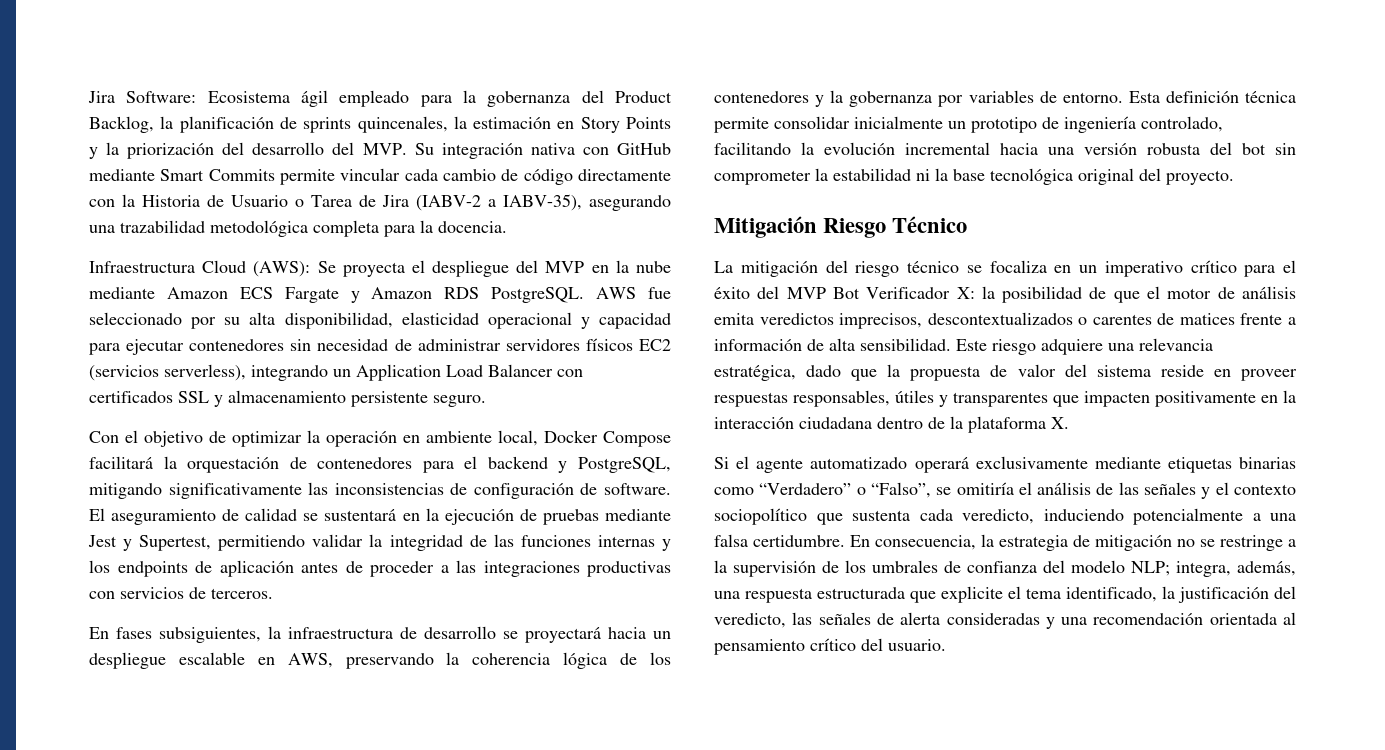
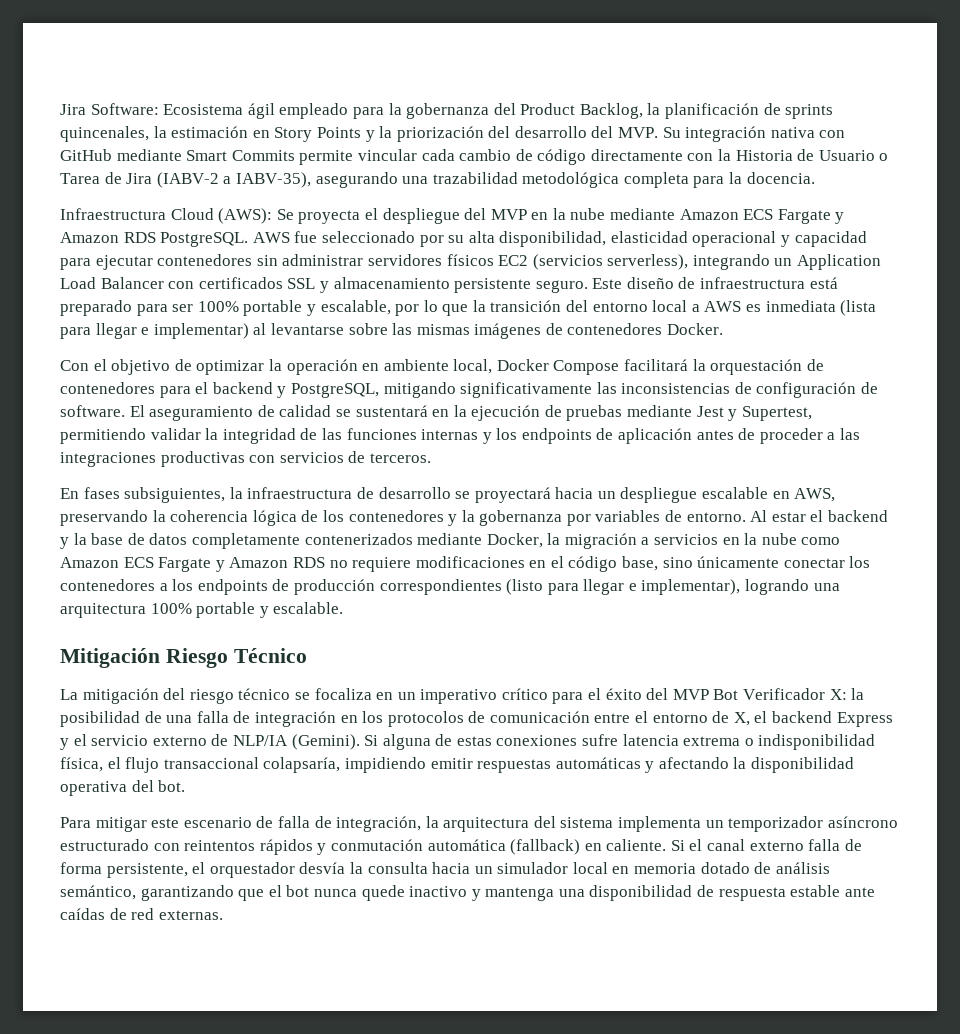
[317,339,412,351] necesidad de -> (278, 260) none
(486, 401) none -> [592,277,838,289] [60,300,877,316] [60,323,724,339] Este diseño de infraestructura está preparado para ser 100% portable y escalable, por lo que la transición del entorno local a AWS es inmediata (lista para llegar e implementar) al levantarse sobre las mismas imágenes de contenedores Docker.
[1128,91,1296,103] [714,116,1223,133] [714,142,1296,155] [714,168,1234,185] Esta definición técnica permite consolidar inicialmente un prototipo de ingeniería controlado, facilitando la evolución incremental hacia una versión robusta del bot sin comprometer la estabilidad ni la base tecnológica original del proyecto. -> [750,510,889,522] [60,533,841,549] [60,556,871,572] [60,579,840,595] [60,602,344,618] Al estar el backend y la base de datos completamente contenerizados mediante Docker, la migración a servicios en la nube como Amazon ECS Fargate y Amazon RDS no requiere modificaciones en el código base, sino únicamente conectar los contenedores a los endpoints de producción correspondientes (listo para llegar e implementar), logrando una arquitectura 100% portable y escalable.
[1113,286,1296,303] [714,312,1296,329] [714,338,1213,355] [714,364,1297,381] [714,390,1296,407] [714,416,1069,433] [714,456,1296,473] [714,482,1296,499] [714,508,1296,525] [714,534,1296,551] [714,560,1296,577] [714,586,1296,603] [714,612,1296,629] [714,638,946,655] que el motor de análisis emita veredictos imprecisos, descontextualizados o carentes de matices frente a información de alta sensibilidad. Este riesgo adquiere una relevancia estratégica, dado que la propuesta de valor del sistema reside en proveer respuestas responsables, útiles y transparentes que impacten positivamente en la interacción ciudadana dentro de la plataforma X. // Si el agente automatizado operará exclusivamente mediante etiquetas binarias como “Verdadero” o “Falso”, se omitiría el análisis de las señales y el contexto sociopolítico que sustenta cada veredicto, induciendo potencialmente a una falsa certidumbre. En consecuencia, la estrategia de mitigación no se restringe a la supervisión de los umbrales de confianza del modelo NLP; integra, además, una respuesta estructurada que explicite el tema identificado, la justificación del veredicto, las señales de alerta consideradas y una recomendación orientada al pensamiento crítico del usuario. -> [166,711,893,727] [60,734,876,750] [60,757,855,773] [60,780,186,796] [60,816,898,832] [60,839,862,855] [60,862,830,878] [60,885,875,901] [60,908,223,920] una falla de integración en los protocolos de comunicación entre el entorno de X, el backend Express y el servicio externo de NLP/IA (Gemini). Si alguna de estas conexiones sufre latencia extrema o indisponibilidad física, el flujo transaccional colapsaría, impidiendo emitir respuestas automáticas y afectando la disponibilidad operativa del bot. // Para mitigar este escenario de falla de integración, la arquitectura del sistema implementa un temporizador asíncrono estructurado con reintentos rápidos y conmutación automática (fallback) en caliente. Si el canal externo falla de forma persistente, el orquestador desvía la consulta hacia un simulador local en memoria dotado de análisis semántico, garantizando que el bot nunca quede inactivo y mantenga una disponibilidad de respuesta estable ante caídas de red externas.

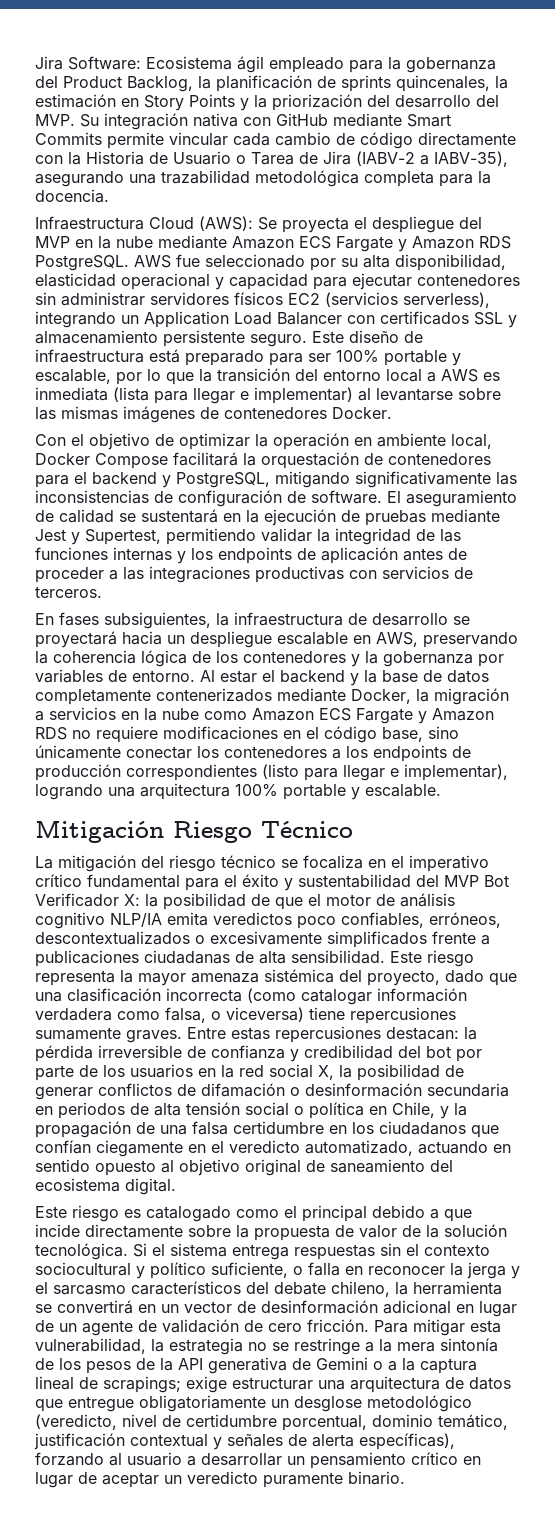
[397,692,416,700] un -> [391,856,404,868] el
(548, 694) none -> [87,874,180,888] fundamental
(642, 694) none -> [284,874,411,891] y sustentabilidad
[166,711,893,727] [60,734,876,750] [60,757,855,773] [60,780,186,796] [60,816,898,832] [60,839,862,855] [60,862,830,878] [60,885,875,901] [60,908,223,920] una falla de integración en los protocolos de comunicación entre el entorno de X, el backend Express y el servicio externo de NLP/IA (Gemini). Si alguna de estas conexiones sufre latencia extrema o indisponibilidad física, el flujo transaccional colapsaría, impidiendo emitir respuestas automáticas y afectando la disponibilidad operativa del bot. // Para mitigar este escenario de falla de integración, la arquitectura del sistema implementa un temporizador asíncrono estructurado con reintentos rápidos y conmutación automática (fallback) en caliente. Si el canal externo falla de forma persistente, el orquestador desvía la consulta hacia un simulador local en memoria dotado de análisis semántico, garantizando que el bot nunca quede inactivo y mantenga una disponibilidad de respuesta estable ante caídas de red externas. -> [275,893,455,910] [35,912,501,929] [35,931,490,948] [35,950,474,967] [35,969,517,986] [35,988,467,1005] [35,1007,456,1024] [35,1026,477,1043] [35,1045,482,1062] [35,1064,464,1081] [35,1083,509,1100] [35,1102,467,1119] [35,1121,499,1138] [35,1140,511,1157] [35,1159,453,1176] [35,1178,176,1195] [35,1205,472,1222] [35,1224,507,1241] [35,1243,490,1260] [35,1262,520,1279] [35,1281,502,1297] [35,1300,517,1317] [35,1319,501,1336] [35,1338,498,1355] [35,1357,477,1374] [35,1376,511,1393] [35,1395,472,1412] [35,1414,508,1431] [34,1433,455,1450] [35,1452,481,1469] [35,1471,405,1488] que el motor de análisis cognitivo NLP/IA emita veredictos poco confiables, erróneos, descontextualizados o excesivamente simplificados frente a publicaciones ciudadanas de alta sensibilidad. Este riesgo representa la mayor amenaza sistémica del proyecto, dado que una clasificación incorrecta (como catalogar información verdadera como falsa, o viceversa) tiene repercusiones sumamente graves. Entre estas repercusiones destacan: la pérdida irreversible de confianza y credibilidad del bot por parte de los usuarios en la red social X, la posibilidad de generar conflictos de difamación o desinformación secundaria en periodos de alta tensión social o política en Chile, y la propagación de una falsa certidumbre en los ciudadanos que confían ciegamente en el veredicto automatizado, actuando en sentido opuesto al objetivo original de saneamiento del ecosistema digital. // Este riesgo es catalogado como el principal debido a que incide directamente sobre la propuesta de valor de la solución tecnológica. Si el sistema entrega respuestas sin el contexto sociocultural y político suficiente, o falla en reconocer la jerga y el sarcasmo característicos del debate chileno, la herramienta se convertirá en un vector de desinformación adicional en lugar de un agente de validación de cero fricción. Para mitigar esta vulnerabilidad, la estrategia no se restringe a la mera sintonía de los pesos de la API generativa de Gemini o a la captura lineal de scrapings; exige estructurar una arquitectura de datos que entregue obligatoriamente un desglose metodológico (veredicto, nivel de certidumbre porcentual, dominio temático, justificación contextual y señales de alerta específicas), forzando al usuario a desarrollar un pensamiento crítico en lugar de aceptar un veredicto puramente binario.

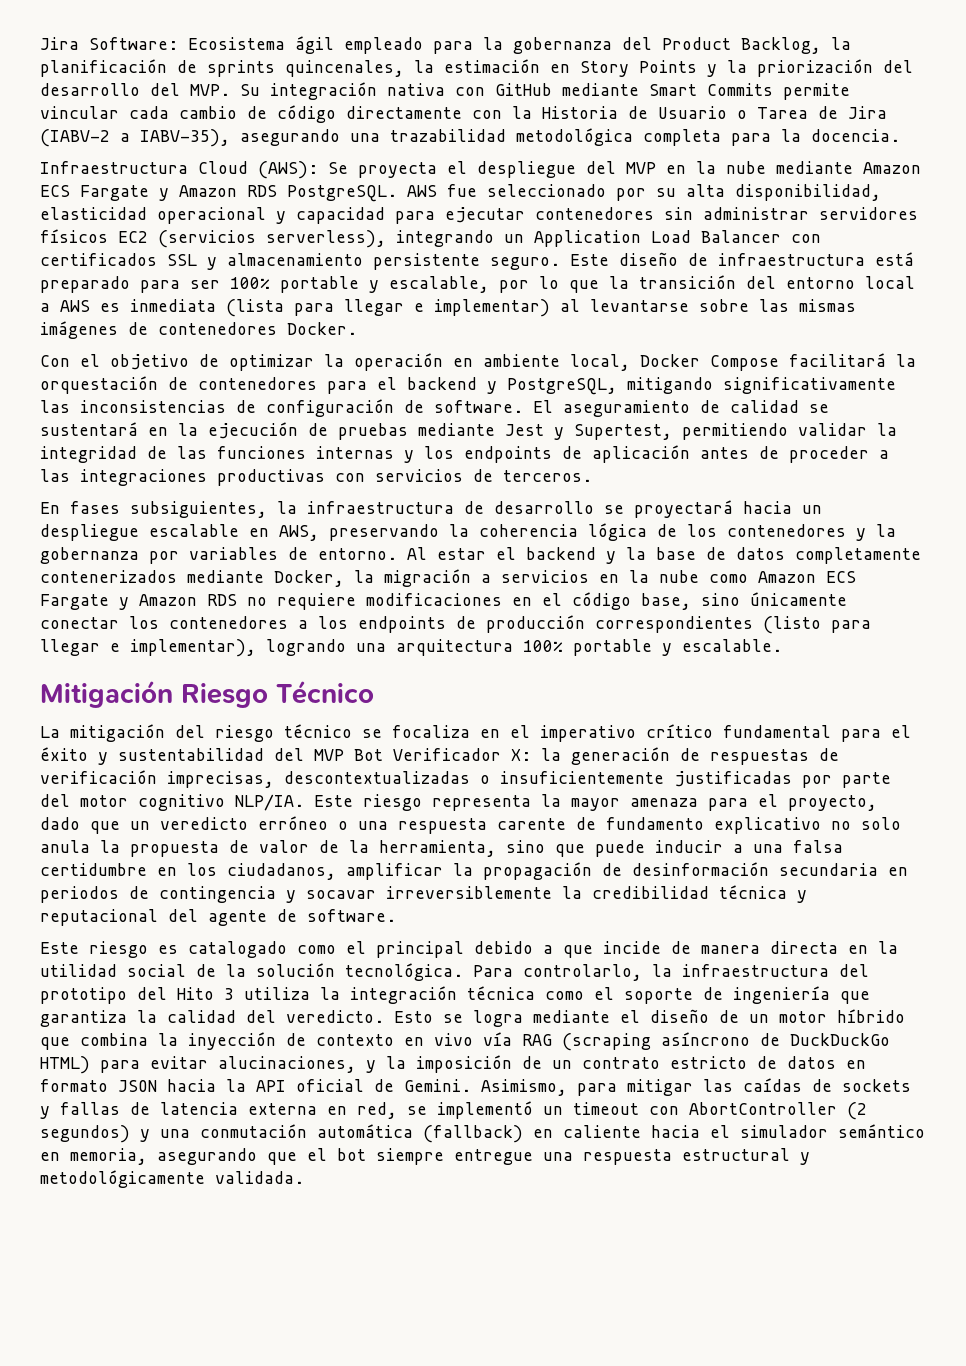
[163,893,455,910] [35,912,501,929] [35,931,490,948] [35,950,385,967] posibilidad de que el motor de análisis cognitivo NLP/IA emita veredictos poco confiables, erróneos, descontextualizados o excesivamente simplificados frente a publicaciones ciudadanas de alta sensibilidad. -> [571,747,839,765] [40,770,891,788] [40,794,304,811] generación de respuestas de verificación imprecisas, descontextualizadas o insuficientemente justificadas por parte del motor cognitivo NLP/IA.
[264,969,362,983] sistémica del -> [708,794,778,811] para el
[35,988,467,1005] [35,1007,456,1024] [35,1026,477,1043] [35,1045,482,1062] [35,1064,464,1081] [35,1083,300,1100] una clasificación incorrecta (como catalogar información verdadera como falsa, o viceversa) tiene repercusiones sumamente graves. Entre estas repercusiones destacan: la pérdida irreversible de confianza y credibilidad del bot por parte de los usuarios en la red social X, la posibilidad de generar conflictos de difamación o -> [130,816,901,834] [40,840,843,857] [40,862,622,880] un veredicto erróneo o una respuesta carente de fundamento explicativo no solo anula la propuesta de valor de la herramienta, sino que puede inducir a una falsa certidumbre en los ciudadanos, amplificar la propagación de
[154,1102,467,1119] [35,1121,499,1138] [35,1140,511,1157] [35,1159,453,1176] [35,1178,176,1195] alta tensión social o política en Chile, y la propagación de una falsa certidumbre en los ciudadanos que confían ciegamente en el veredicto automatizado, actuando en sentido opuesto al objetivo original de saneamiento del ecosistema digital. -> [159,885,807,903] [40,909,396,926] contingencia y socavar irreversiblemente la credibilidad técnica y reputacional del agente de software.
[85,1224,507,1241] [35,1243,490,1260] [35,1262,520,1279] [35,1281,502,1297] [35,1300,517,1317] [35,1319,501,1336] [35,1338,498,1355] [35,1357,477,1374] [35,1376,511,1393] [35,1395,472,1412] [35,1414,508,1431] [34,1433,455,1450] [35,1452,481,1469] [35,1471,405,1488] directamente sobre la propuesta de valor de la solución tecnológica. Si el sistema entrega respuestas sin el contexto sociocultural y político suficiente, o falla en reconocer la jerga y el sarcasmo característicos del debate chileno, la herramienta se convertirá en un vector de desinformación adicional en lugar de un agente de validación de cero fricción. Para mitigar esta vulnerabilidad, la estrategia no se restringe a la mera sintonía de los pesos de la API generativa de Gemini o a la captura lineal de scrapings; exige estructurar una arquitectura de datos que entregue obligatoriamente un desglose metodológico (veredicto, nivel de certidumbre porcentual, dominio temático, justificación contextual y señales de alerta específicas), forzando al usuario a desarrollar un pensamiento crítico en lugar de aceptar un veredicto puramente binario. -> [671,941,898,954] [40,963,869,981] [40,986,870,1004] [40,1009,905,1027] [40,1032,890,1051] [40,1055,866,1074] [40,1078,911,1096] [40,1101,867,1120] [40,1124,925,1143] [40,1148,810,1165] [40,1170,304,1188] de manera directa en la utilidad social de la solución tecnológica. Para controlarlo, la infraestructura del prototipo del Hito 3 utiliza la integración técnica como el soporte de ingeniería que garantiza la calidad del veredicto. Esto se logra mediante el diseño de un motor híbrido que combina la inyección de contexto en vivo vía RAG (scraping asíncrono de DuckDuckGo HTML) para evitar alucinaciones, y la imposición de un contrato estricto de datos en formato JSON hacia la API oficial de Gemini. Asimismo, para mitigar las caídas de sockets y fallas de latencia externa en red, se implementó un timeout con AbortController (2 segundos) y una conmutación automática (fallback) en caliente hacia el simulador semántico en memoria, asegurando que el bot siempre entregue una respuesta estructural y metodológicamente validada.

